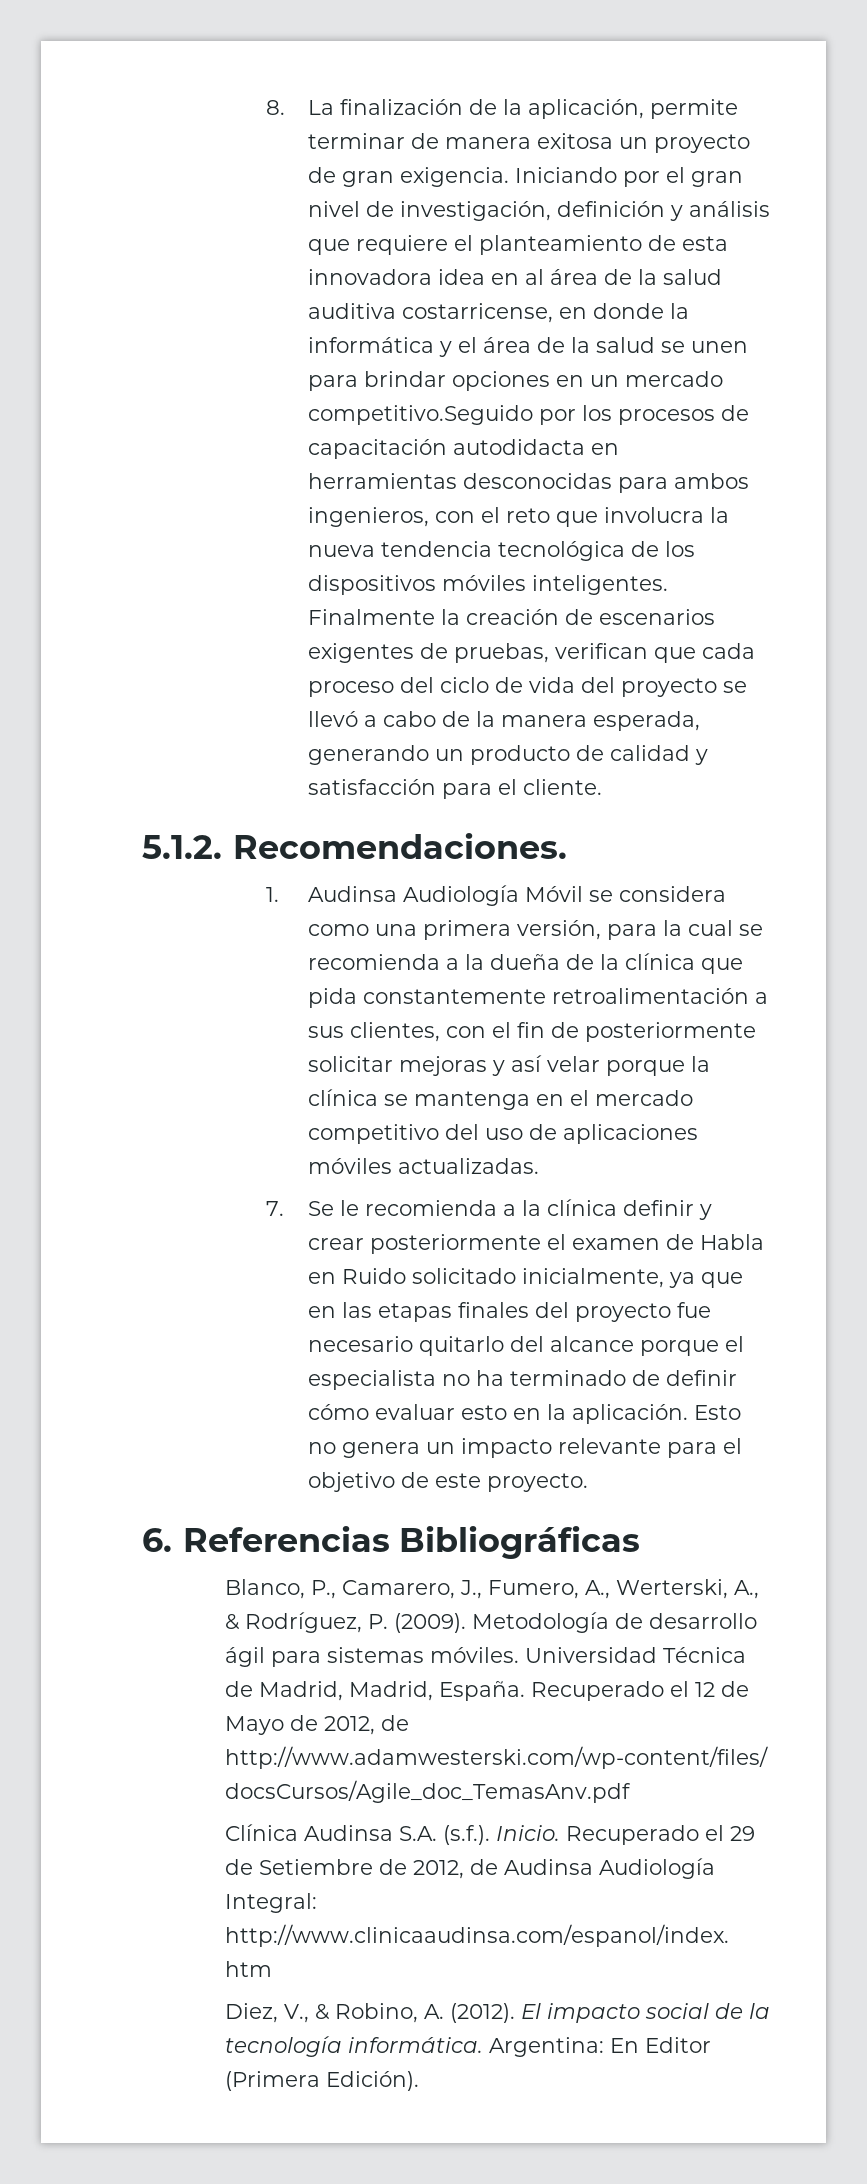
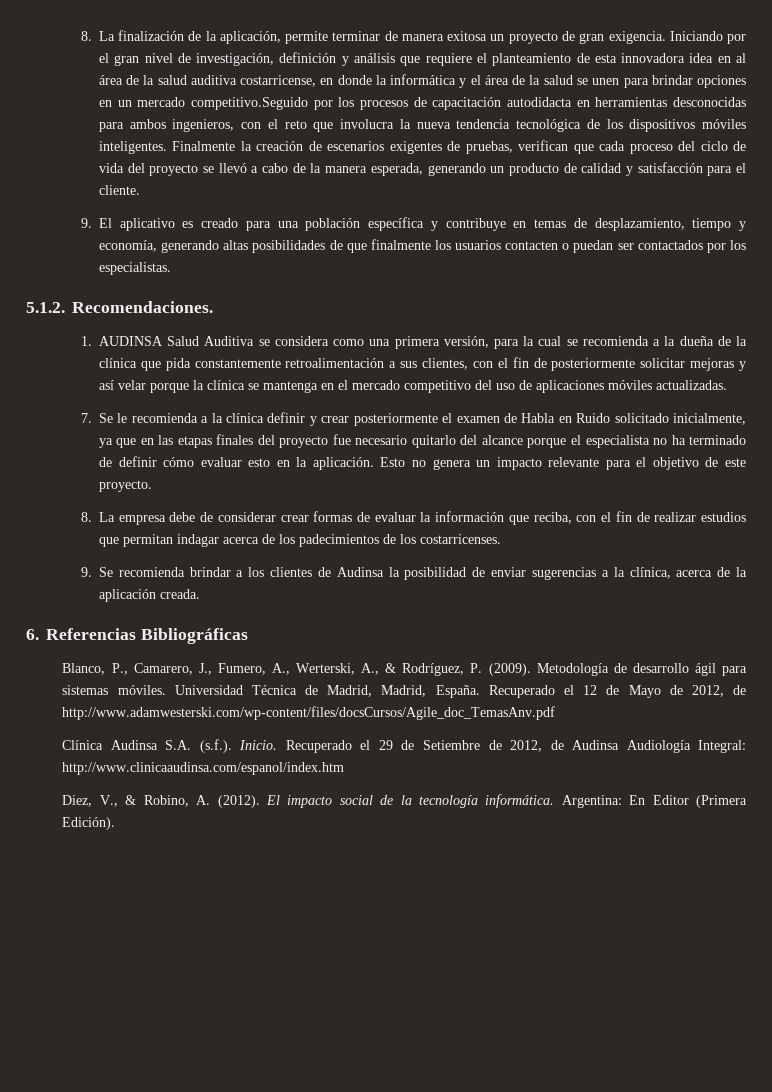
(602, 787) none -> [80,217,746,231] [98,239,747,253] [98,262,171,275] // 9. El aplicativo es creado para una población específica y contribuye en temas de desplazamiento, tiempo y economía, generando altas posibilidades de que finalmente los usuarios contacten o puedan ser contactados por los especialistas.
[307,885,583,906] Audinsa Audiología Móvil -> [98,336,255,346] AUDINSA Salud Auditiva
(588, 1482) none -> [80,511,747,525] [98,534,501,547] [80,567,747,580] [98,589,200,602] // 8. La empresa debe de considerar crear formas de evaluar la información que reciba, con el fin de realizar estudios que permitan indagar acerca de los padecimientos de los costarricenses. // 9. Se recomienda brindar a los clientes de Audinsa la posibilidad de enviar sugerencias a la clínica, acerca de la aplicación creada.

